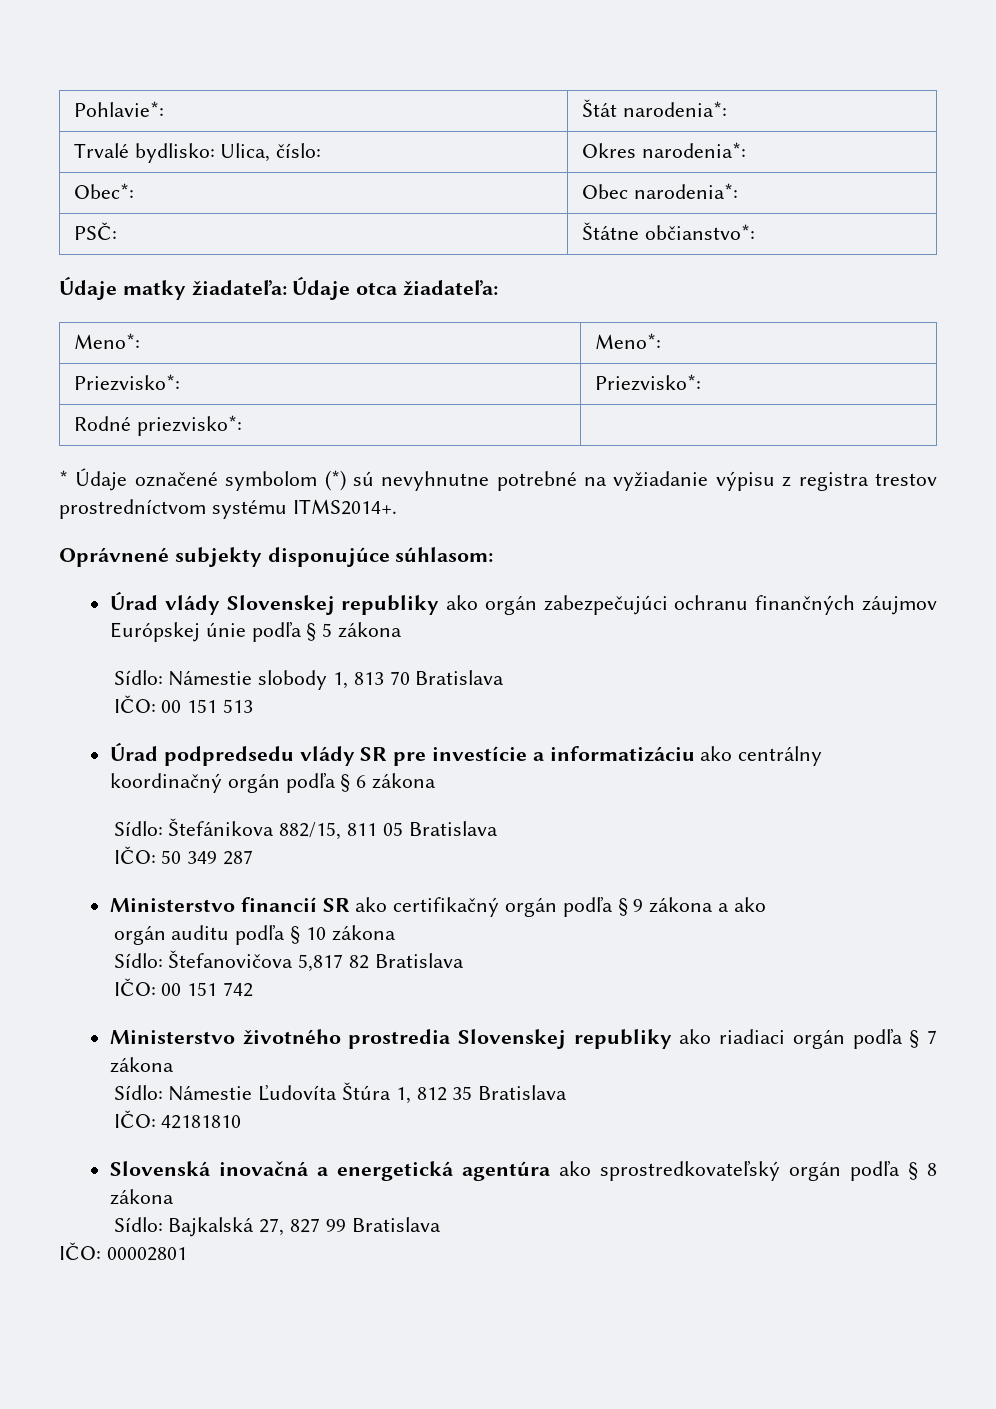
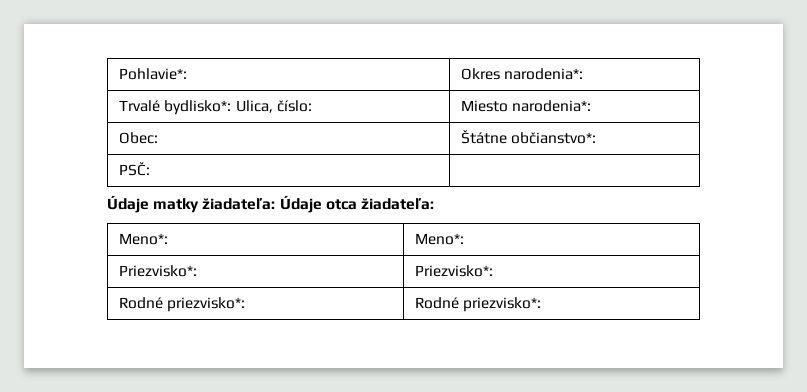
[581,99,727,117] [73,143,322,163] [581,142,746,158] [73,183,134,199] [581,183,738,199] Štát narodenia*: // Trvalé bydlisko: Ulica, číslo: | Okres narodenia*: // Obec*: | Obec narodenia*: -> [461,68,584,80] [119,100,312,115] [461,100,592,112] [119,132,159,144] [461,130,597,144] Okres narodenia*: // Trvalé bydlisko*: Ulica, číslo: | Miesto narodenia*: // Obec: | Štátne občianstvo*:
[581,222,755,240] Štátne občianstvo*: -> (151, 169) none
[59,468,937,491] [59,499,397,519] [59,547,494,567] [109,591,938,615] [109,622,402,642] [113,670,505,690] [113,695,254,713] [109,742,823,766] [109,773,436,793] [113,818,498,840] [113,846,254,865] [109,897,766,917] [113,925,396,945] [113,950,464,972] [113,978,254,997] [109,1029,937,1049] [109,1057,174,1073] [113,1082,568,1104] [113,1110,242,1129] [109,1161,937,1181] [109,1189,174,1205] [113,1217,441,1237] [59,1242,187,1261] // * Údaje označené symbolom (*) sú nevyhnutne potrebné na vyžiadanie výpisu z registra trestov prostredníctvom systému ITMS2014+. // Oprávnené subjekty disponujúce súhlasom: // Úrad vlády Slovenskej republiky ako orgán zabezpečujúci ochranu finančných záujmov Európskej únie podľa § 5 zákona // Sídlo: Námestie slobody 1, 813 70 Bratislava // IČO: 00 151 513 // Úrad podpredsedu vlády SR pre investície a informatizáciu ako centrálny koordinačný orgán podľa § 6 zákona // Sídlo: Štefánikova 882/15, 811 05 Bratislava // IČO: 50 349 287 // Ministerstvo financií SR ako certifikačný orgán podľa § 9 zákona a ako // orgán auditu podľa § 10 zákona // Sídlo: Štefanovičova 5,817 82 Bratislava // IČO: 00 151 742 // Ministerstvo životného prostredia Slovenskej republiky ako riadiaci orgán podľa § 7 zákona // Sídlo: Námestie Ľudovíta Štúra 1, 812 35 Bratislava // IČO: 42181810 // Slovenská inovačná a energetická agentúra ako sprostredkovateľský orgán podľa § 8 zákona // Sídlo: Bajkalská 27, 827 99 Bratislava // IČO: 00002801 -> [415,297,542,312] Rodné priezvisko*:

